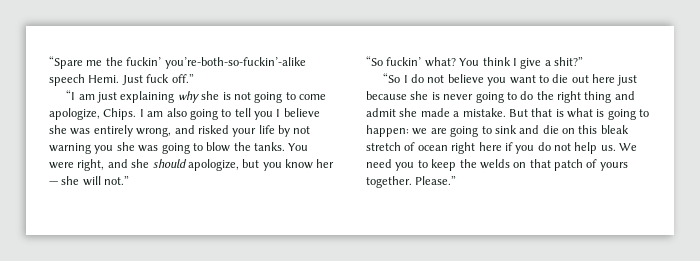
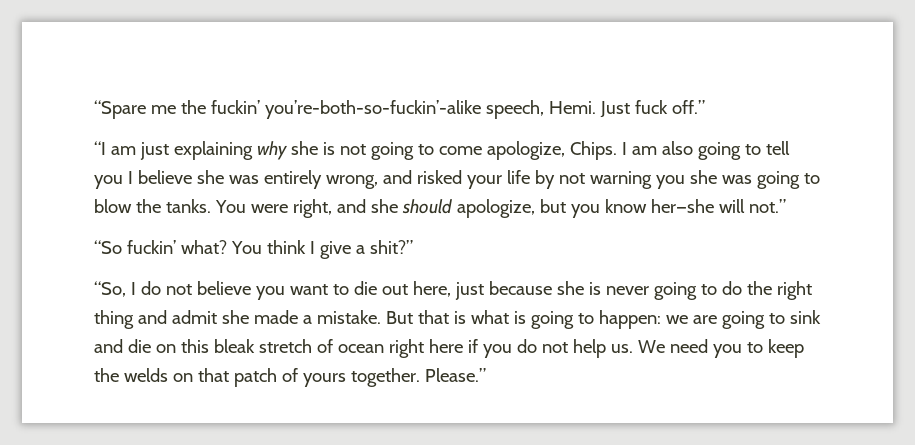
[49,74,85,86] speech -> [485,100,544,119] speech,
[316,159,335,168] [49,176,80,185] her — she -> [650,199,714,213] her—she
[383,73,401,83] “So -> [94,281,126,297] “So,
[591,74,615,83] here -> [412,281,451,297] here,

